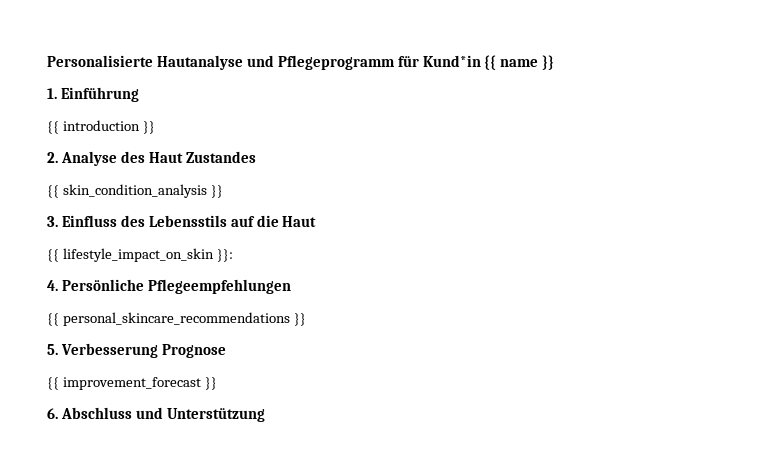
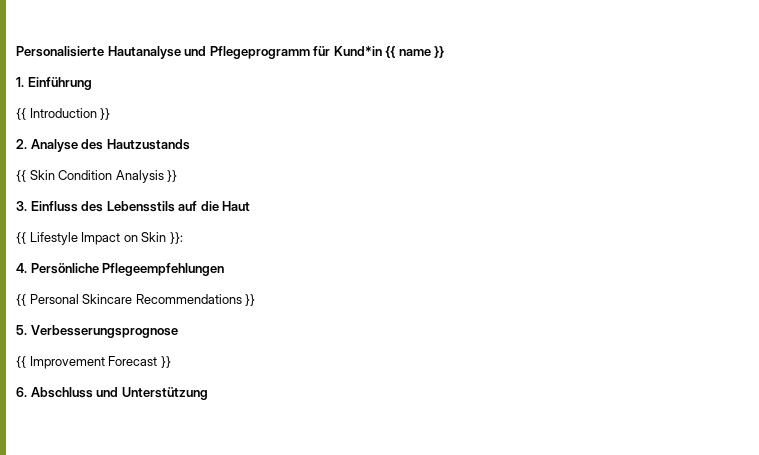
[62,120,140,131] introduction -> [29,108,97,118] Introduction
[148,151,256,163] [47,184,207,198] Haut Zustandes // {{ skin_condition_analysis -> [106,139,190,150] [16,170,164,183] Hautzustands // {{ Skin Condition Analysis
[62,248,214,262] lifestyle_impact_on_skin -> [29,232,167,245] Lifestyle Impact on Skin
[62,312,290,326] personal_skincare_recommendations -> [29,294,242,304] Personal Skincare Recommendations
[60,343,226,358] [47,377,201,390] Verbesserung Prognose // {{ improvement_forecast -> [30,325,178,338] [16,356,158,369] Verbesserungsprognose // {{ Improvement Forecast

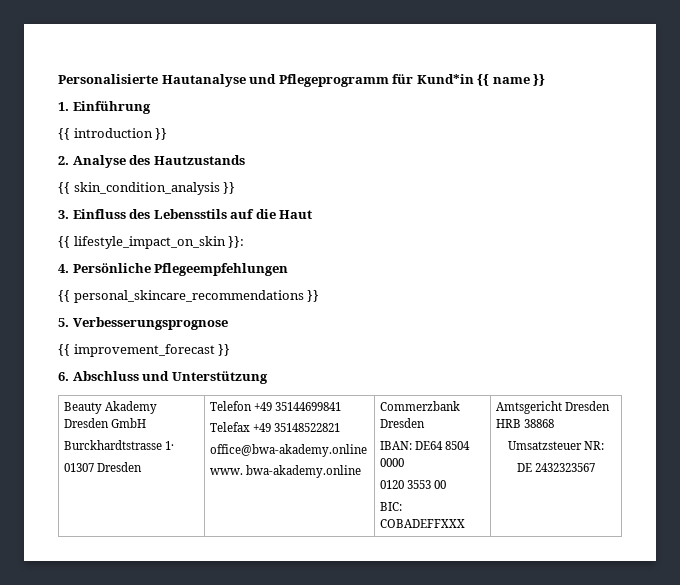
[29,108,97,118] Introduction -> [73,128,153,138] introduction
[29,170,164,183] Skin Condition Analysis -> [73,182,220,195] skin_condition_analysis
[29,232,167,245] Lifestyle Impact on Skin -> [73,236,226,249] lifestyle_impact_on_skin
[29,294,242,304] Personal Skincare Recommendations -> [73,290,304,303] personal_skincare_recommendations
[29,356,158,369] Improvement Forecast -> [73,344,215,357] improvement_forecast
(208, 393) none -> [63,401,157,414] [63,418,146,428] [63,440,174,450] [63,462,142,472] [209,401,341,411] [209,422,340,432] [209,444,367,457] [209,465,361,478] [379,401,460,411] [379,418,425,428] [379,441,470,450] [379,458,404,467] [379,480,446,489] [379,502,402,511] [379,519,465,528] [495,401,610,414] [495,419,554,428] [507,441,605,450] [516,463,596,472] // Beauty Akademy Dresden GmbH // Burckhardtstrasse 1· // 01307 Dresden | Telefon +49 35144699841 // Telefax +49 35148522821 // office@bwa-akademy.online // www. bwa-akademy.online | Commerzbank Dresden // IBAN: DE64 8504 0000 // 0120 3553 00 // BIC: COBADEFFXXX | Amtsgericht Dresden HRB 38868 // Umsatzsteuer NR: // DE 2432323567

